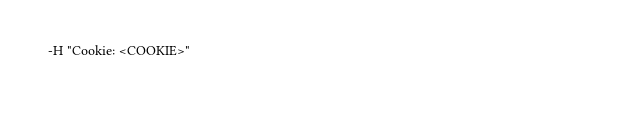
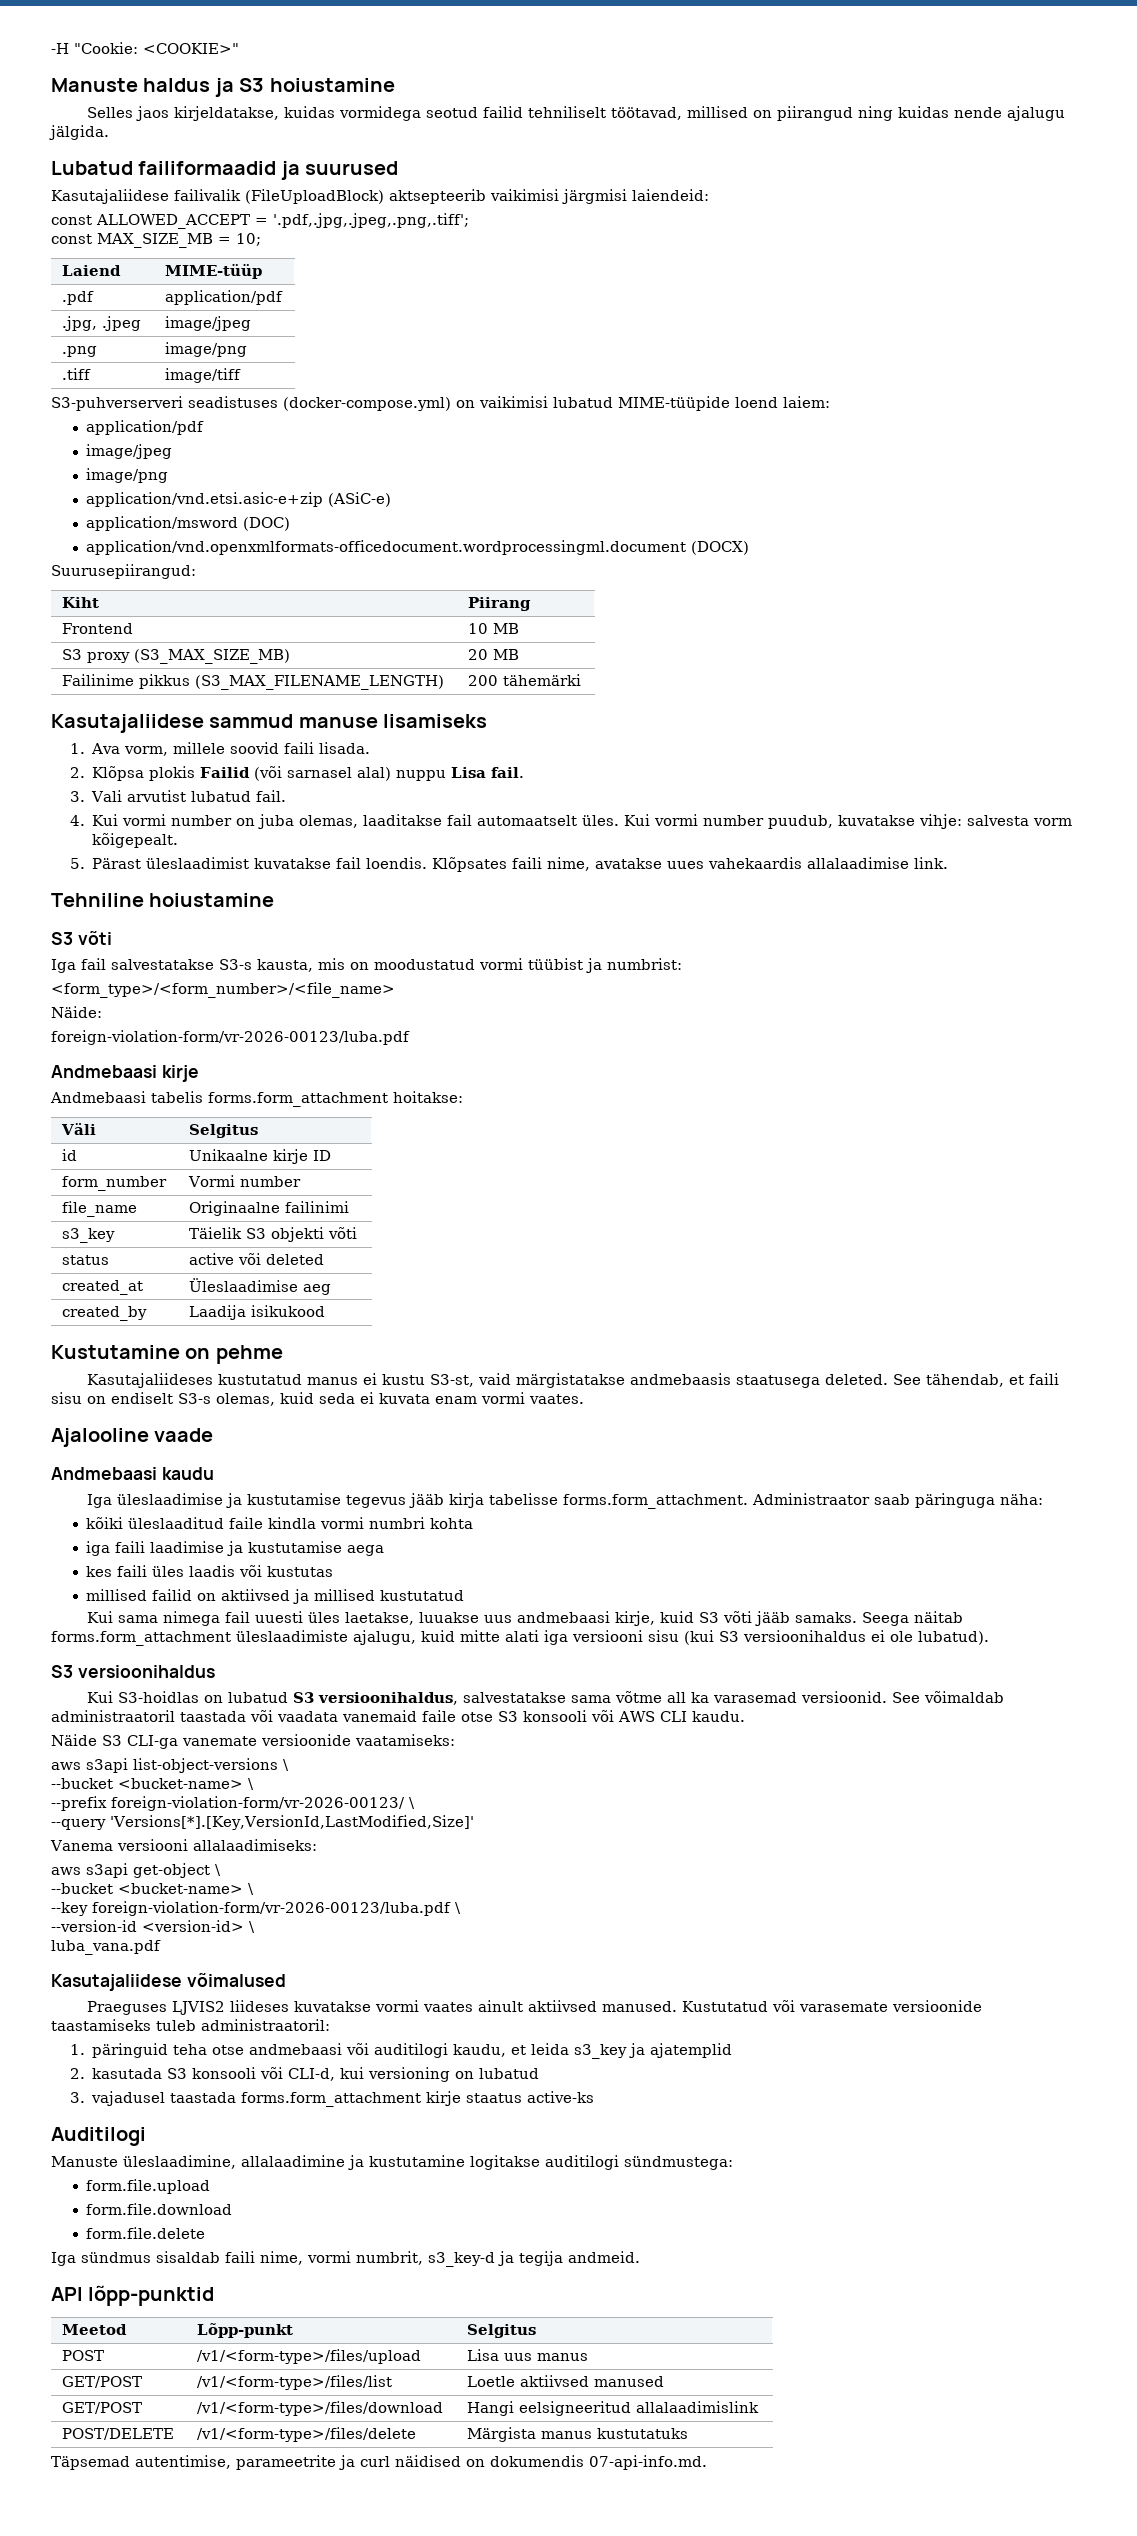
(190, 50) none -> [51,78,395,97] [87,106,1066,121] [49,125,109,140] [51,161,399,180] [51,189,709,204] [51,213,469,229] [51,233,261,248] [62,265,122,276] [165,264,263,279] [62,291,95,305] [165,290,284,305] [62,316,142,331] [165,316,252,331] [62,346,98,357] [165,342,248,357] [62,368,92,380] [165,368,242,383] [51,396,830,411] [86,420,205,435] [86,444,173,459] [86,468,169,483] [86,492,392,507] [86,516,291,531] [86,540,750,555] [51,564,196,579] [62,597,100,608] [468,597,532,611] [62,623,134,634] [468,623,520,634] [62,649,291,664] [468,649,520,660] [62,674,445,690] [468,674,582,686] [51,714,488,733] [69,742,371,756] [69,766,525,781] [69,790,287,802] [69,814,1073,829] [92,833,179,848] [69,857,949,872] [51,893,275,907] [51,931,112,945] [51,958,682,973] [51,982,395,998] [51,1006,102,1018] [51,1030,410,1045] [51,1065,199,1082] [50,1091,463,1107] [61,1123,97,1135] [189,1124,259,1138] [62,1149,78,1161] [189,1149,332,1164] [62,1176,168,1191] [188,1175,302,1187] [62,1201,138,1217] [189,1201,350,1216] [62,1228,116,1243] [189,1227,358,1242] [62,1255,110,1265] [189,1253,325,1265] [62,1280,144,1295] [189,1278,332,1295] [62,1306,148,1321] [189,1305,326,1320] [51,1345,283,1364] [87,1373,1060,1388] [51,1392,584,1406] [51,1428,214,1447] [51,1467,214,1480] [87,1493,1044,1509] [86,1517,474,1529] [86,1541,385,1556] [86,1565,334,1577] [86,1589,465,1604] [87,1611,964,1626] [51,1630,989,1646] [51,1665,215,1678] [87,1691,1005,1705] [51,1710,745,1722] [51,1734,455,1749] [51,1758,289,1773] [51,1778,254,1790] [51,1796,415,1811] [51,1815,474,1830] [50,1839,317,1851] [51,1863,221,1878] [51,1883,254,1895] [51,1901,461,1916] [51,1920,255,1933] [51,1940,161,1955] [51,1973,286,1991] [87,2000,983,2015] [51,2019,330,2031] [69,2043,733,2059] [69,2067,540,2082] [69,2091,595,2107] [51,2127,146,2146] [51,2155,733,2170] [86,2179,211,2194] [86,2203,233,2215] [86,2227,206,2239] [51,2251,640,2267] [51,2285,215,2306] [62,2324,128,2335] [197,2323,294,2338] [467,2324,537,2338] [62,2350,105,2361] [197,2349,422,2364] [467,2349,589,2361] [62,2376,143,2388] [197,2375,393,2390] [467,2375,665,2387] [62,2402,143,2414] [197,2401,444,2416] [467,2401,760,2416] [62,2428,175,2440] [197,2427,417,2442] [467,2427,689,2442] [51,2455,707,2470] // Manuste haldus ja S3 hoiustamine // Selles jaos kirjeldatakse, kuidas vormidega seotud failid tehniliselt töötavad, millised on piirangud ning kuidas nende ajalugu jälgida. // Lubatud failiformaadid ja suurused // Kasutajaliidese failivalik (FileUploadBlock) aktsepteerib vaikimisi järgmisi laiendeid: // const ALLOWED_ACCEPT = '.pdf,.jpg,.jpeg,.png,.tiff'; // const MAX_SIZE_MB = 10; // Laiend | MIME-tüüp // .pdf | application/pdf // .jpg, .jpeg | image/jpeg // .png | image/png // .tiff | image/tiff // S3-puhverserveri seadistuses (docker-compose.yml) on vaikimisi lubatud MIME-tüüpide loend laiem: // application/pdf // image/jpeg // image/png // application/vnd.etsi.asic-e+zip (ASiC-e) // application/msword (DOC) // application/vnd.openxmlformats-officedocument.wordprocessingml.document (DOCX) // Suurusepiirangud: // Kiht | Piirang // Frontend | 10 MB // S3 proxy (S3_MAX_SIZE_MB) | 20 MB // Failinime pikkus (S3_MAX_FILENAME_LENGTH) | 200 tähemärki // Kasutajaliidese sammud manuse lisamiseks // 1. Ava vorm, millele soovid faili lisada. // 2. Klõpsa plokis Failid (või sarnasel alal) nuppu Lisa fail. // 3. Vali arvutist lubatud fail. // 4. Kui vormi number on juba olemas, laaditakse fail automaatselt üles. Kui vormi number puudub, kuvatakse vihje: salvesta vorm kõigepealt. // 5. Pärast üleslaadimist kuvatakse fail loendis. Klõpsates faili nime, avatakse uues vahekaardis allalaadimise link. // Tehniline hoiustamine // S3 võti // Iga fail salvestatakse S3-s kausta, mis on moodustatud vormi tüübist ja numbrist: // <form_type>/<form_number>/<file_name> // Näide: // foreign-violation-form/vr-2026-00123/luba.pdf // Andmebaasi kirje // Andmebaasi tabelis forms.form_attachment hoitakse: // Väli | Selgitus // id | Unikaalne kirje ID // form_number | Vormi number // file_name | Originaalne failinimi // s3_key | Täielik S3 objekti võti // status | active või deleted // created_at | Üleslaadimise aeg // created_by | Laadija isikukood // Kustutamine on pehme // Kasutajaliideses kustutatud manus ei kustu S3-st, vaid märgistatakse andmebaasis staatusega deleted. See tähendab, et faili sisu on endiselt S3-s olemas, kuid seda ei kuvata enam vormi vaates. // Ajalooline vaade // Andmebaasi kaudu // Iga üleslaadimise ja kustutamise tegevus jääb kirja tabelisse forms.form_attachment. Administraator saab päringuga näha: // kõiki üleslaaditud faile kindla vormi numbri kohta // iga faili laadimise ja kustutamise aega // kes faili üles laadis või kustutas // millised failid on aktiivsed ja millised kustutatud // Kui sama nimega fail uuesti üles laetakse, luuakse uus andmebaasi kirje, kuid S3 võti jääb samaks. Seega näitab forms.form_attachment üleslaadimiste ajalugu, kuid mitte alati iga versiooni sisu (kui S3 versioonihaldus ei ole lubatud). // S3 versioonihaldus // Kui S3-hoidlas on lubatud S3 versioonihaldus, salvestatakse sama võtme all ka varasemad versioonid. See võimaldab administraatoril taastada või vaadata vanemaid faile otse S3 konsooli või AWS CLI kaudu. // Näide S3 CLI-ga vanemate versioonide vaatamiseks: // aws s3api list-object-versions \ // --bucket <bucket-name> \ // --prefix foreign-violation-form/vr-2026-00123/ \ // --query 'Versions[*].[Key,VersionId,LastModified,Size]' // Vanema versiooni allalaadimiseks: // aws s3api get-object \ // --bucket <bucket-name> \ // --key foreign-violation-form/vr-2026-00123/luba.pdf \ // --version-id <version-id> \ // luba_vana.pdf // Kasutajaliidese võimalused // Praeguses LJVIS2 liideses kuvatakse vormi vaates ainult aktiivsed manused. Kustutatud või varasemate versioonide taastamiseks tuleb administraatoril: // 1. päringuid teha otse andmebaasi või auditilogi kaudu, et leida s3_key ja ajatemplid // 2. kasutada S3 konsooli või CLI-d, kui versioning on lubatud // 3. vajadusel taastada forms.form_attachment kirje staatus active-ks // Auditilogi // Manuste üleslaadimine, allalaadimine ja kustutamine logitakse auditilogi sündmustega: // form.file.upload // form.file.download // form.file.delete // Iga sündmus sisaldab faili nime, vormi numbrit, s3_key-d ja tegija andmeid. // API lõpp-punktid // Meetod | Lõpp-punkt | Selgitus // POST | /v1/<form-type>/files/upload | Lisa uus manus // GET/POST | /v1/<form-type>/files/list | Loetle aktiivsed manused // GET/POST | /v1/<form-type>/files/download | Hangi eelsigneeritud allalaadimislink // POST/DELETE | /v1/<form-type>/files/delete | Märgista manus kustutatuks // Täpsemad autentimise, parameetrite ja curl näidised on dokumendis 07-api-info.md.

